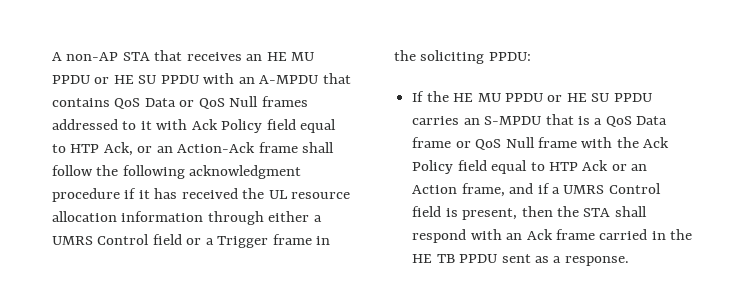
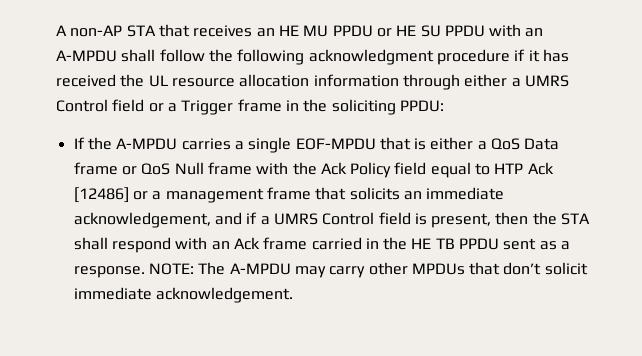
[322,73,351,84] [52,96,308,109] [52,119,337,133] [52,142,298,156] that contains QoS Data or QoS Null frames addressed to it with Ack Policy field equal to HTP Ack, or an Action-Ack frame -> (117, 56) none
[453,93,652,102] [412,116,542,125] HE MU PPDU or HE SU PPDU carries an S-MPDU -> [116,137,376,153] A-MPDU carries a single EOF-MPDU
(590, 120) none -> [430,137,474,150] either
[611,164,648,171] [412,183,505,197] or an Action frame, -> [73,187,505,203] [73,212,211,228] [12486] or a management frame that solicits an immediate acknowledgement,
(629, 261) none -> [148,262,588,278] [73,287,293,303] NOTE: The A-MPDU may carry other MPDUs that don’t solicit immediate acknowledgement.

